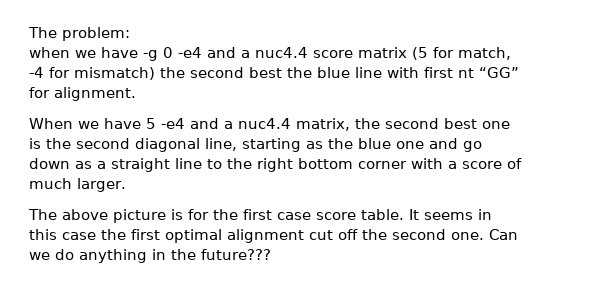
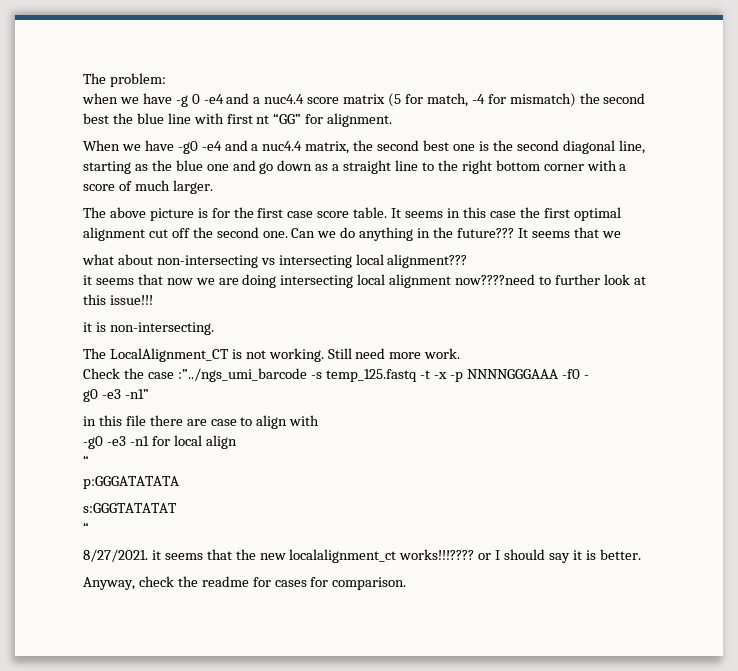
[146,118,156,129] 5 -> [177,141,198,154] -g0
(271, 254) none -> [517,227,621,238] [82,254,468,268] [83,274,646,288] [83,294,153,305] [83,322,214,335] [83,348,461,362] [83,368,590,382] [83,389,149,402] [83,415,320,429] [83,435,237,449] [83,455,89,466] [83,476,179,489] [83,503,177,513] [83,522,89,533] [83,549,641,563] [83,576,407,590] It seems that we // what about non-intersecting vs intersecting local alignment??? // it seems that now we are doing intersecting local alignment now????need to further look at this issue!!! // it is non-intersecting. // The LocalAlignment_CT is not working. Still need more work. // Check the case :”../ngs_umi_barcode -s temp_125.fastq -t -x -p NNNNGGGAAA -f0 - // g0 -e3 -n1” // in this file there are case to align with // -g0 -e3 -n1 for local align // “ // p:GGGATATATA // s:GGGTATATAT // “ // 8/27/2021. it seems that the new localalignment_ct works!!!???? or I should say it is better. // Anyway, check the readme for cases for comparison.

